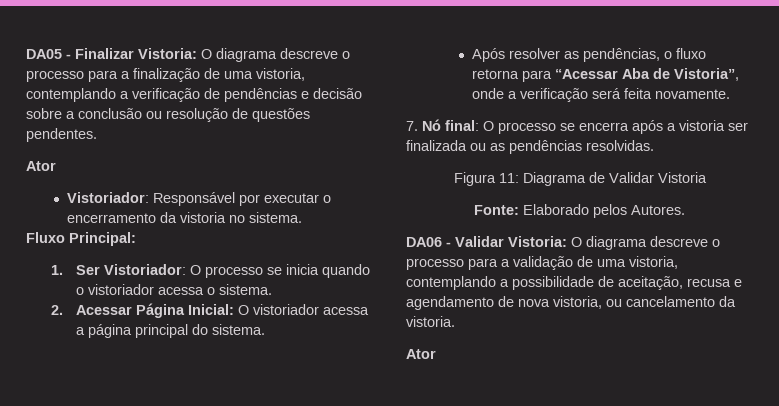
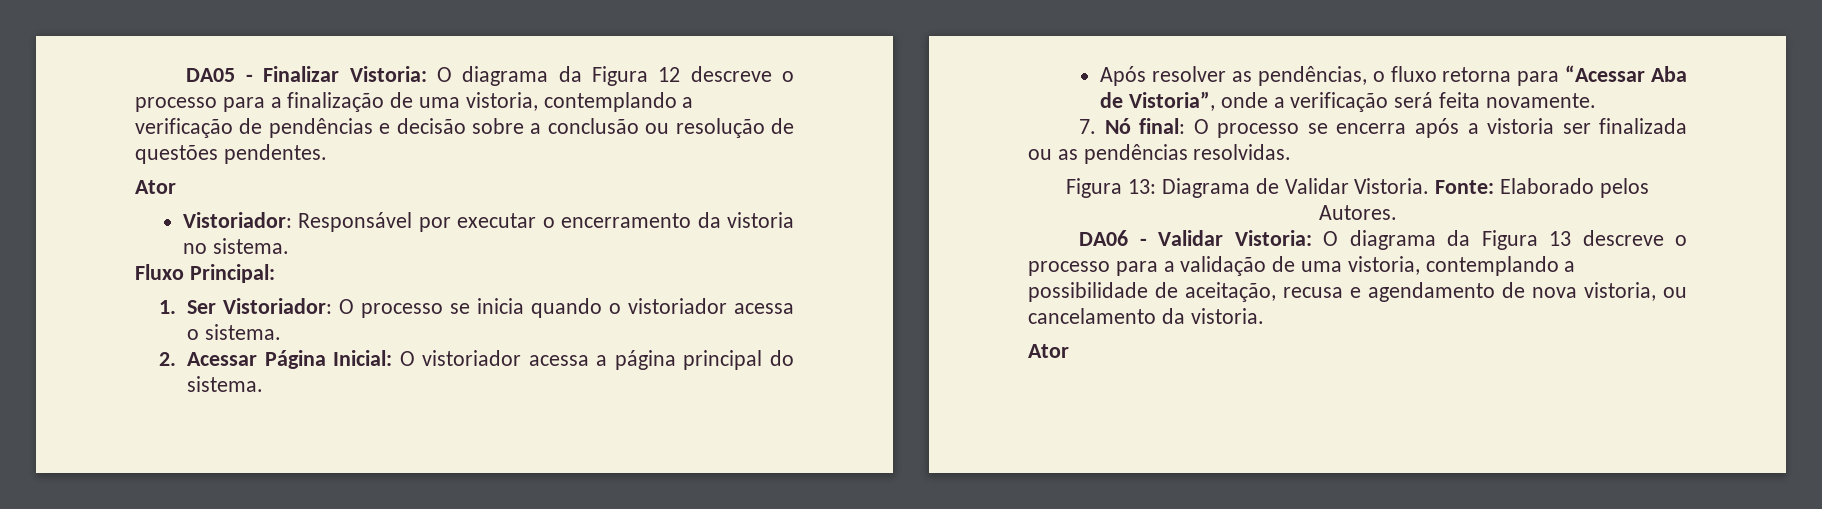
(277, 55) none -> [558,66,681,86] da Figura 12
[498,173,519,183] 11: -> [1128,179,1157,194] 13:
[657,172,707,183] Vistoria // -> [1354,178,1430,194] Vistoria.
(647, 243) none -> [1447,230,1572,250] da Figura 13

